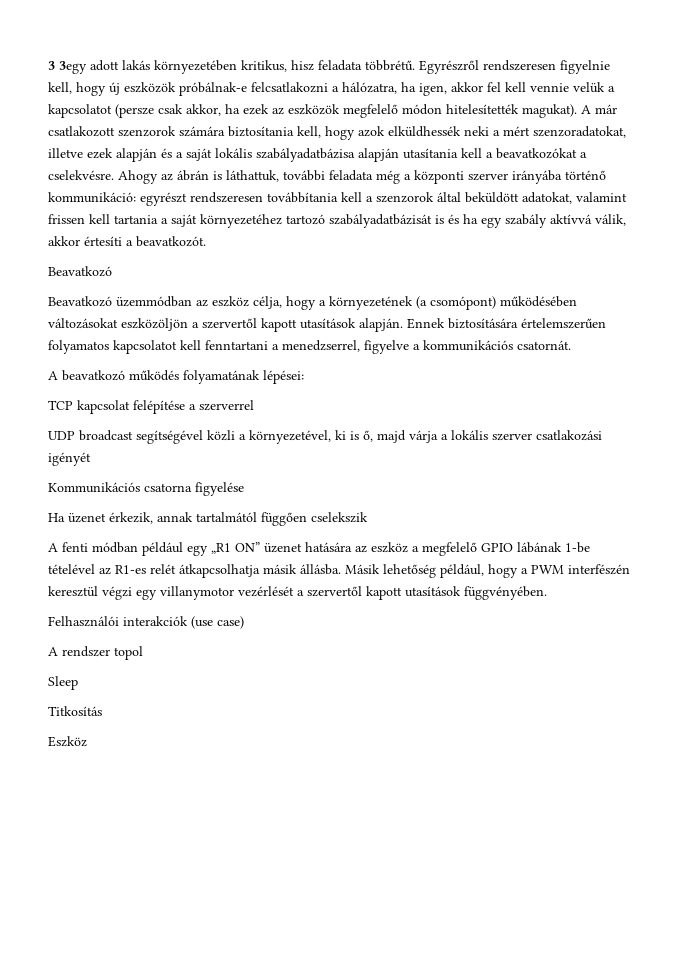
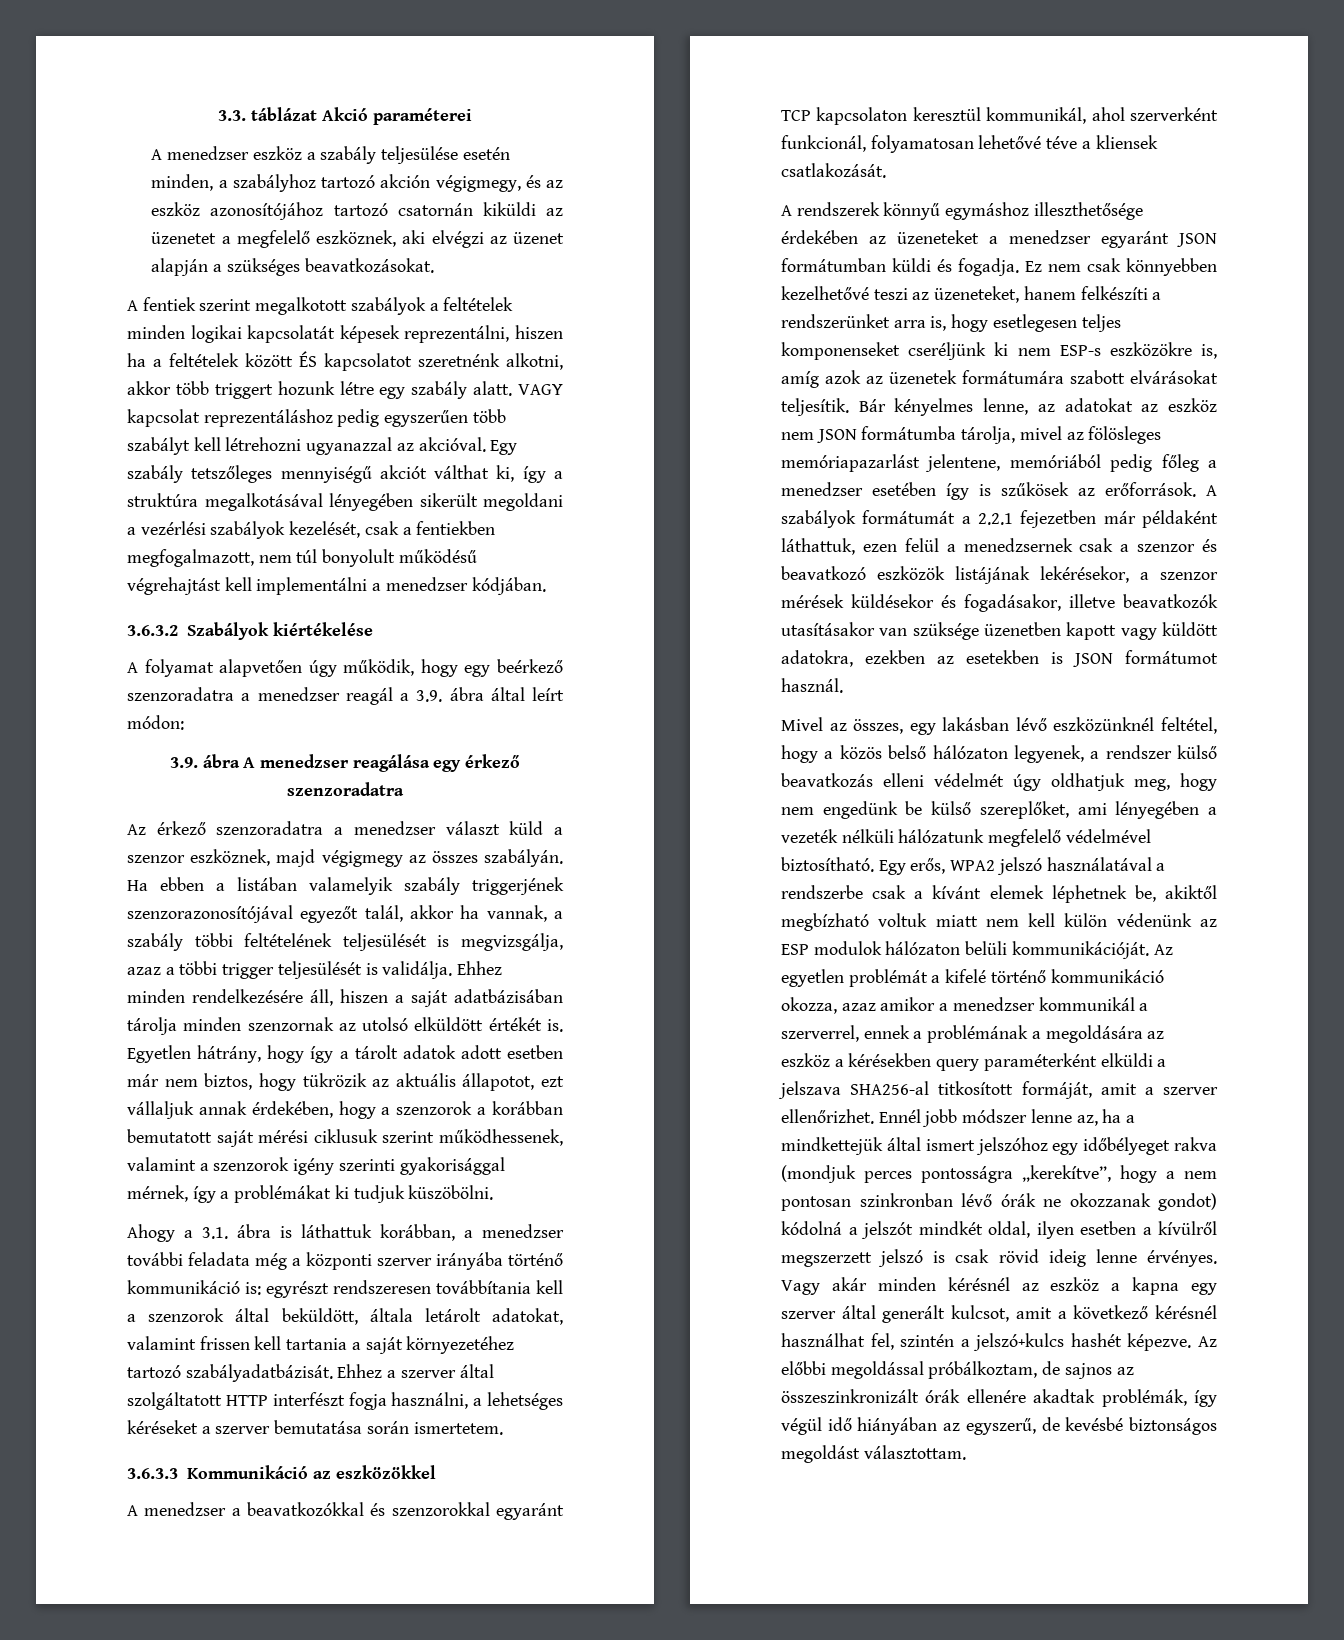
[48,60,610,74] [48,82,615,96] [48,104,617,118] [48,126,626,140] [48,148,587,162] [48,170,279,184] 3 3egy adott lakás környezetében kritikus, hisz feladata többrétű. Egyrészről rendszeresen figyelnie kell, hogy új eszközök próbálnak-e felcsatlakozni a hálózatra, ha igen, akkor fel kell vennie velük a kapcsolatot (persze csak akkor, ha ezek az eszközök megfelelő módon hitelesítették magukat). A már csatlakozott szenzorok számára biztosítania kell, hogy azok elküldhessék neki a mért szenzoradatokat, illetve ezek alapján és a saját lokális szabályadatbázisa alapján utasítania kell a beavatkozókat a cselekvésre. Ahogy az ábrán is láthattuk, -> [218,107,472,125] [151,146,510,164] [151,174,563,192] [151,202,563,220] [151,230,564,248] [151,258,434,276] [127,297,514,315] [127,325,563,343] [127,351,563,371] [127,381,563,399] [127,409,506,427] [127,437,518,455] [127,465,563,483] [127,493,563,511] [127,521,496,539] [127,549,477,567] [127,577,546,595] [127,622,373,640] [127,659,563,677] [127,687,564,705] [127,715,184,730] [169,754,521,772] [287,782,404,796] [127,821,563,835] [127,849,564,867] [127,877,564,895] [127,905,563,923] [127,933,563,951] [127,961,503,979] [127,989,563,1007] [127,1017,563,1035] [127,1045,563,1063] [127,1073,564,1091] [127,1101,563,1119] [127,1129,563,1147] [127,1157,505,1175] [127,1185,494,1203] [127,1224,564,1242] 3.3. táblázat Akció paraméterei // A menedzser eszköz a szabály teljesülése esetén minden, a szabályhoz tartozó akción végigmegy, és az eszköz azonosítójához tartozó csatornán kiküldi az üzenetet a megfelelő eszköznek, aki elvégzi az üzenet alapján a szükséges beavatkozásokat. // A fentiek szerint megalkotott szabályok a feltételek minden logikai kapcsolatát képesek reprezentálni, hiszen ha a feltételek között ÉS kapcsolatot szeretnénk alkotni, akkor több triggert hozunk létre egy szabály alatt. VAGY kapcsolat reprezentáláshoz pedig egyszerűen több szabályt kell létrehozni ugyanazzal az akcióval. Egy szabály tetszőleges mennyiségű akciót válthat ki, így a struktúra megalkotásával lényegében sikerült megoldani a vezérlési szabályok kezelését, csak a fentiekben megfogalmazott, nem túl bonyolult működésű végrehajtást kell implementálni a menedzser kódjában. // 3.6.3.2 Szabályok kiértékelése // A folyamat alapvetően úgy működik, hogy egy beérkező szenzoradatra a menedzser reagál a 3.9. ábra által leírt módon: // 3.9. ábra A menedzser reagálása egy érkező szenzoradatra // Az érkező szenzoradatra a menedzser választ küld a szenzor eszköznek, majd végigmegy az összes szabályán. Ha ebben a listában valamelyik szabály triggerjének szenzorazonosítójával egyezőt talál, akkor ha vannak, a szabály többi feltételének teljesülését is megvizsgálja, azaz a többi trigger teljesülését is validálja. Ehhez minden rendelkezésére áll, hiszen a saját adatbázisában tárolja minden szenzornak az utolsó elküldött értékét is. Egyetlen hátrány, hogy így a tárolt adatok adott esetben már nem biztos, hogy tükrözik az aktuális állapotot, ezt vállaljuk annak érdekében, hogy a szenzorok a korábban bemutatott saját mérési ciklusuk szerint működhessenek, valamint a szenzorok igény szerinti gyakorisággal mérnek, így a problémákat ki tudjuk küszöbölni. // Ahogy a 3.1. ábra is láthattuk korábban, a menedzser
[48,192,136,203] kommunikáció: -> [127,1280,261,1295] kommunikáció is:
[465,192,519,203] beküldött -> [281,1308,481,1325] beküldött, általa letárolt
[329,214,626,228] [48,236,206,247] [48,266,112,277] [48,296,577,310] [48,318,606,332] [48,340,571,354] [48,370,304,384] [48,400,254,414] [48,430,602,444] [48,452,91,466] [48,482,244,496] [48,512,368,526] [48,542,590,556] [48,564,630,578] [48,586,547,600] [48,616,244,629] [48,646,143,660] [48,676,78,690] [48,706,102,716] [48,736,87,747] szabályadatbázisát is és ha egy szabály aktívvá válik, akkor értesíti a beavatkozót. // Beavatkozó // Beavatkozó üzemmódban az eszköz célja, hogy a környezetének (a csomópont) működésében változásokat eszközöljön a szervertől kapott utasítások alapján. Ennek biztosítására értelemszerűen folyamatos kapcsolatot kell fenntartani a menedzserrel, figyelve a kommunikációs csatornát. // A beavatkozó működés folyamatának lépései: // TCP kapcsolat felépítése a szerverrel // UDP broadcast segítségével közli a környezetével, ki is ő, majd várja a lokális szerver csatlakozási igényét // Kommunikációs csatorna figyelése // Ha üzenet érkezik, annak tartalmától függően cselekszik // A fenti módban például egy „R1 ON” üzenet hatására az eszköz a megfelelő GPIO lábának 1-be tételével az R1-es relét átkapcsolhatja másik állásba. Másik lehetőség például, hogy a PWM interfészén keresztül végzi egy villanymotor vezérlését a szervertől kapott utasítások függvényében. // Felhasználói interakciók (use case) // A rendszer topol // Sleep // Titkosítás // Eszköz -> [185,1364,494,1382] [127,1392,563,1410] [127,1420,503,1435] [127,1465,436,1479] [127,1502,564,1520] [781,107,1218,125] [781,135,1158,153] [781,163,886,178] [781,202,1143,220] [781,230,1217,248] [781,258,1217,276] [781,286,1162,303] [781,314,1121,332] [781,342,1217,360] [781,370,1218,388] [781,398,1217,416] [781,426,1162,444] [781,454,1217,472] [781,482,1217,500] [781,510,1218,528] [781,538,1217,555] [781,566,1218,584] [781,594,1218,612] [781,622,1218,640] [781,650,1218,667] [781,678,843,693] [781,717,1217,735] [781,745,1217,763] [781,773,1217,791] [781,801,1217,819] [781,829,1151,847] [781,857,1166,875] [781,885,1217,903] [781,913,1217,931] [781,941,1173,959] [781,969,1164,987] [781,997,1149,1014] [781,1025,1165,1043] [781,1053,1167,1071] [778,1081,1218,1099] [781,1109,1136,1127] [781,1137,1217,1155] [781,1165,1217,1183] [781,1193,1217,1211] [781,1221,1217,1239] [781,1249,1217,1267] [781,1277,1217,1295] [781,1305,1217,1323] [781,1333,1217,1351] [781,1361,1134,1379] [781,1389,1217,1407] [781,1417,1217,1435] [781,1445,966,1463] szabályadatbázisát. Ehhez a szerver által szolgáltatott HTTP interfészt fogja használni, a lehetséges kéréseket a szerver bemutatása során ismertetem. // 3.6.3.3 Kommunikáció az eszközökkel // A menedzser a beavatkozókkal és szenzorokkal egyaránt TCP kapcsolaton keresztül kommunikál, ahol szerverként funkcionál, folyamatosan lehetővé téve a kliensek csatlakozását. // A rendszerek könnyű egymáshoz illeszthetősége érdekében az üzeneteket a menedzser egyaránt JSON formátumban küldi és fogadja. Ez nem csak könnyebben kezelhetővé teszi az üzeneteket, hanem felkészíti a rendszerünket arra is, hogy esetlegesen teljes komponenseket cseréljünk ki nem ESP-s eszközökre is, amíg azok az üzenetek formátumára szabott elvárásokat teljesítik. Bár kényelmes lenne, az adatokat az eszköz nem JSON formátumba tárolja, mivel az fölösleges memóriapazarlást jelentene, memóriából pedig főleg a menedzser esetében így is szűkösek az erőforrások. A szabályok formátumát a 2.2.1 fejezetben már példaként láthattuk, ezen felül a menedzsernek csak a szenzor és beavatkozó eszközök listájának lekérésekor, a szenzor mérések küldésekor és fogadásakor, illetve beavatkozók utasításakor van szüksége üzenetben kapott vagy küldött adatokra, ezekben az esetekben is JSON formátumot használ. // Mivel az összes, egy lakásban lévő eszközünknél feltétel, hogy a közös belső hálózaton legyenek, a rendszer külső beavatkozás elleni védelmét úgy oldhatjuk meg, hogy nem engedünk be külső szereplőket, ami lényegében a vezeték nélküli hálózatunk megfelelő védelmével biztosítható. Egy erős, WPA2 jelszó használatával a rendszerbe csak a kívánt elemek léphetnek be, akiktől megbízható voltuk miatt nem kell külön védenünk az ESP modulok hálózaton belüli kommunikációját. Az egyetlen problémát a kifelé történő kommunikáció okozza, azaz amikor a menedzser kommunikál a szerverrel, ennek a problémának a megoldására az eszköz a kérésekben query paraméterként elküldi a jelszava SHA256-al titkosított formáját, amit a szerver ellenőrizhet. Ennél jobb módszer lenne az, ha a mindkettejük által ismert jelszóhoz egy időbélyeget rakva (mondjuk perces pontosságra „kerekítve”, hogy a nem pontosan szinkronban lévő órák ne okozzanak gondot) kódolná a jelszót mindkét oldal, ilyen esetben a kívülről megszerzett jelszó is csak rövid ideig lenne érvényes. Vagy akár minden kérésnél az eszköz a kapna egy szerver által generált kulcsot, amit a következő kérésnél használhat fel, szintén a jelszó+kulcs hashét képezve. Az előbbi megoldással próbálkoztam, de sajnos az összeszinkronizált órák ellenére akadtak problémák, így végül idő hiányában az egyszerű, de kevésbé biztonságos megoldást választottam.

